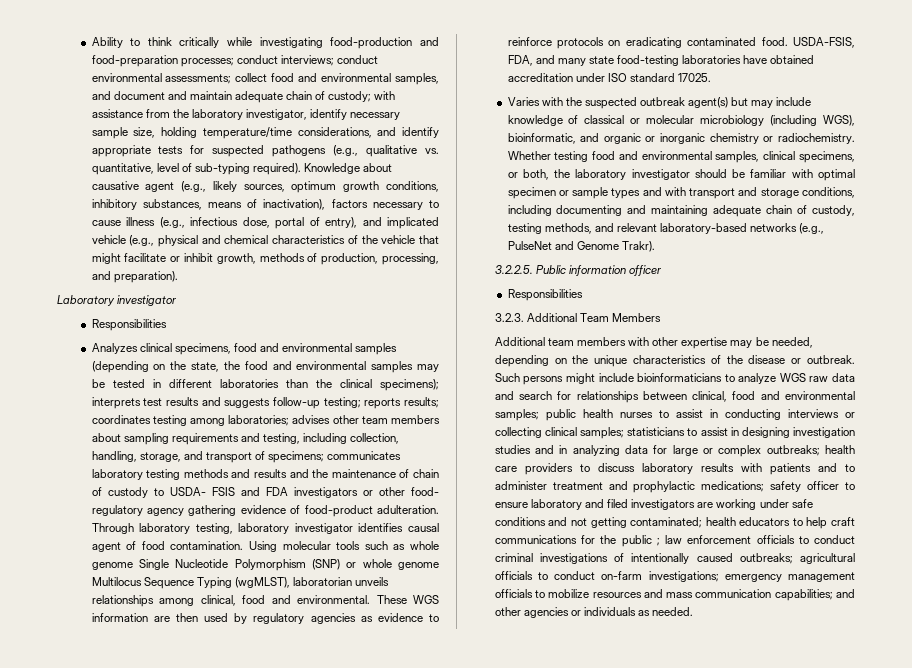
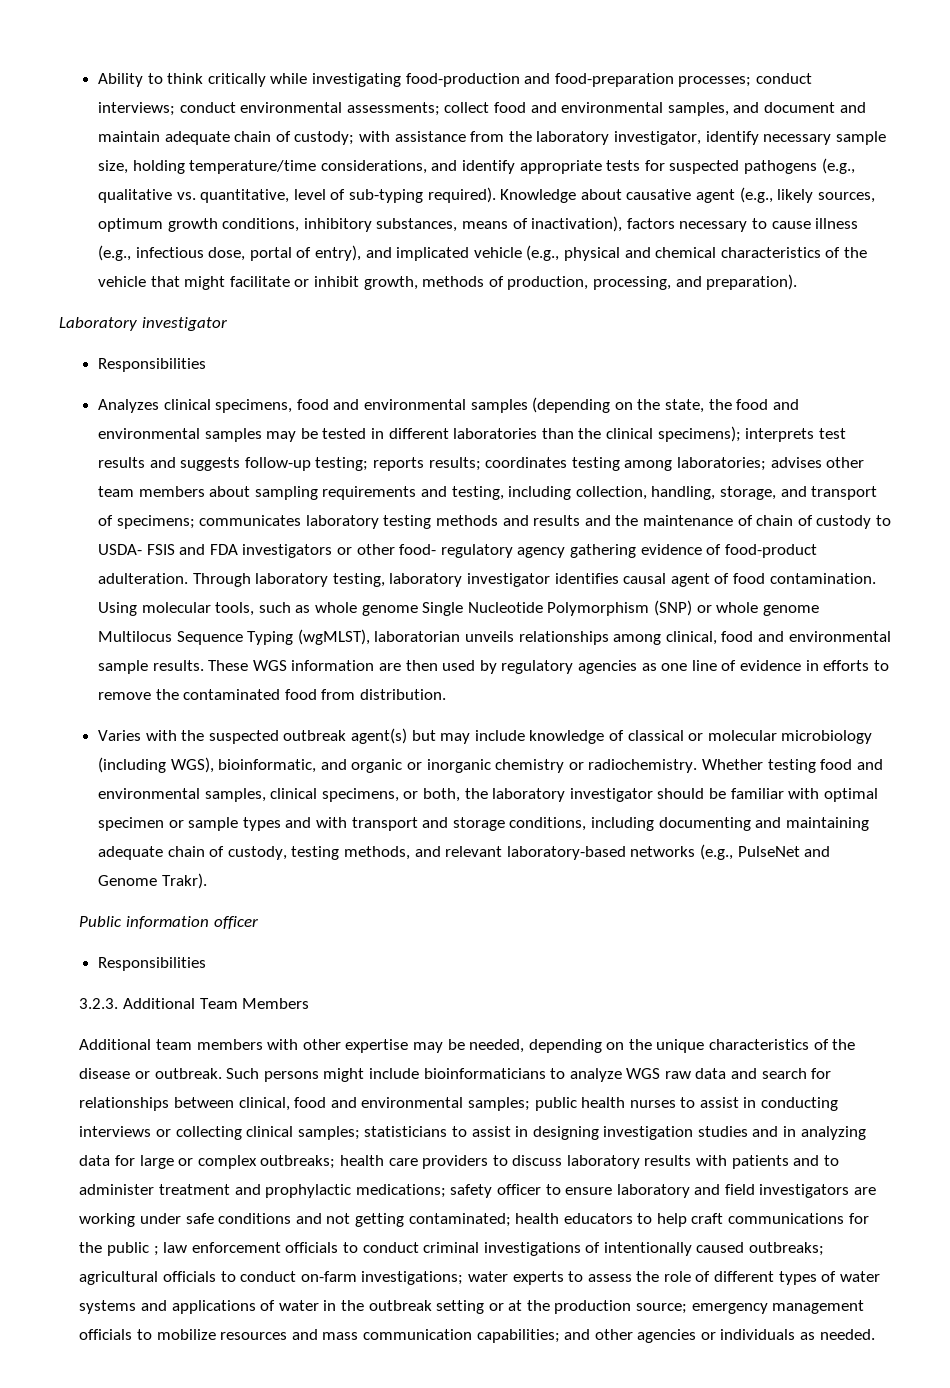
[336,541,361,550] tools -> [215,602,255,616] tools,
[296,595,370,604] environmental. -> [788,631,891,642] [98,660,204,674] environmental sample results.
[377,613,439,622] [507,37,855,49] [507,55,815,66] [507,73,711,82] evidence to reinforce protocols on eradicating contaminated food. USDA-FSIS, FDA, and many state food-testing laboratories have obtained accreditation under ISO standard 17025. -> [661,660,889,671] [98,689,447,700] one line of evidence in efforts to remove the contaminated food from distribution.
[494,265,533,274] 3.2.2.5. -> (207, 881) none
[607,499,629,508] filed -> [724,1184,755,1195] field
(719, 576) none -> [467,1271,880,1285] [79,1300,688,1314] water experts to assess the role of different types of water systems and applications of water in the outbreak setting or at the production source;

